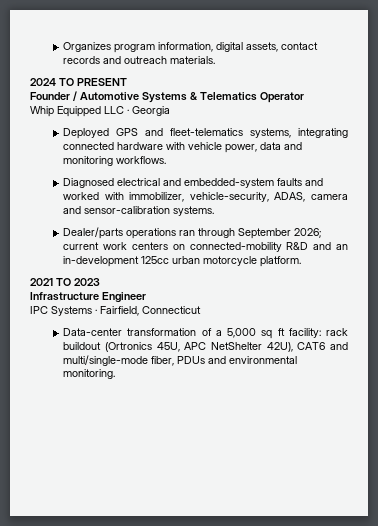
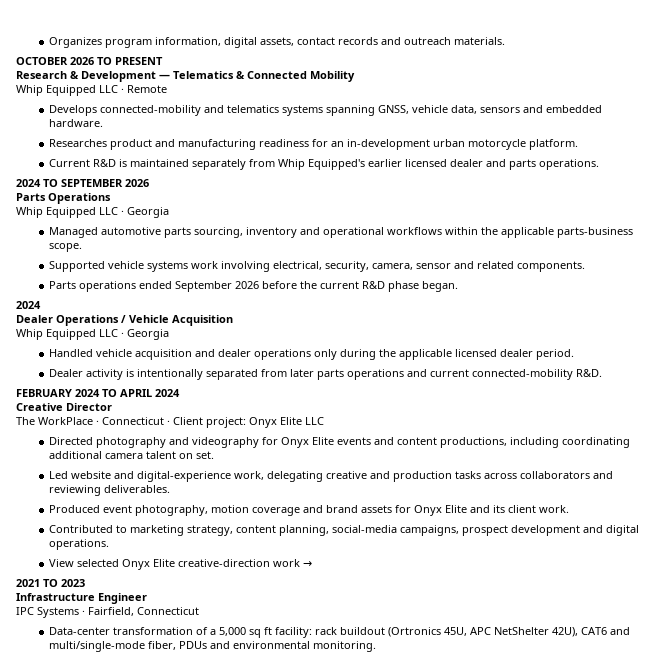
[30,78,56,86] 2024 -> [16,57,94,65] OCTOBER 2026
[30,91,304,103] [30,106,170,117] [63,128,348,139] [63,142,303,153] [63,156,167,166] [63,178,324,188] [63,192,348,202] [63,206,215,216] [63,227,322,239] [63,242,349,252] [63,256,302,267] Founder / Automotive Systems & Telematics Operator // Whip Equipped LLC · Georgia // Deployed GPS and fleet-telematics systems, integrating connected hardware with vehicle power, data and monitoring workflows. // Diagnosed electrical and embedded-system faults and worked with immobilizer, vehicle-security, ADAS, camera and sensor-calibration systems. // Dealer/parts operations ran through September 2026; current work centers on connected-mobility R&D and an in-development 125cc urban motorcycle platform. -> [16,71,355,82] [16,85,167,96] [48,105,602,116] [48,119,103,127] [48,139,578,150] [48,159,599,170] [16,179,149,187] [16,193,111,204] [16,207,169,218] [48,227,633,238] [48,243,82,252] [48,261,585,272] [48,281,458,292] [16,301,41,309] [16,315,233,326] [16,329,169,340] [48,349,574,360] [48,369,602,380] [16,389,180,397] [16,403,112,411] [16,417,324,428] [48,437,630,448] [48,451,214,459] [48,471,613,482] [48,485,170,496] [48,505,569,516] [48,525,639,536] [48,539,109,550] [48,559,312,570] Research & Development — Telematics & Connected Mobility // Whip Equipped LLC · Remote // Develops connected-mobility and telematics systems spanning GNSS, vehicle data, sensors and embedded hardware. // Researches product and manufacturing readiness for an in-development urban motorcycle platform. // Current R&D is maintained separately from Whip Equipped's earlier licensed dealer and parts operations. // 2024 TO SEPTEMBER 2026 // Parts Operations // Whip Equipped LLC · Georgia // Managed automotive parts sourcing, inventory and operational workflows within the applicable parts-business scope. // Supported vehicle systems work involving electrical, security, camera, sensor and related components. // Parts operations ended September 2026 before the current R&D phase began. // 2024 // Dealer Operations / Vehicle Acquisition // Whip Equipped LLC · Georgia // Handled vehicle acquisition and dealer operations only during the applicable licensed dealer period. // Dealer activity is intentionally separated from later parts operations and current connected-mobility R&D. // FEBRUARY 2024 TO APRIL 2024 // Creative Director // The WorkPlace · Connecticut · Client project: Onyx Elite LLC // Directed photography and videography for Onyx Elite events and content productions, including coordinating additional camera talent on set. // Led website and digital-experience work, delegating creative and production tasks across collaborators and reviewing deliverables. // Produced event photography, motion coverage and brand assets for Onyx Elite and its client work. // Contributed to marketing strategy, content planning, social-media campaigns, prospect development and digital operations. // View selected Onyx Elite creative-direction work →

